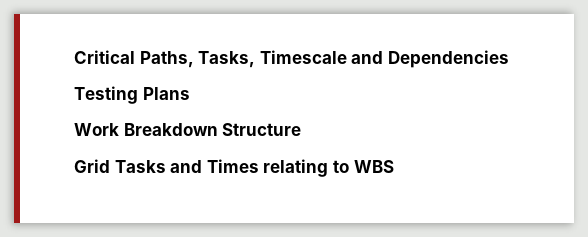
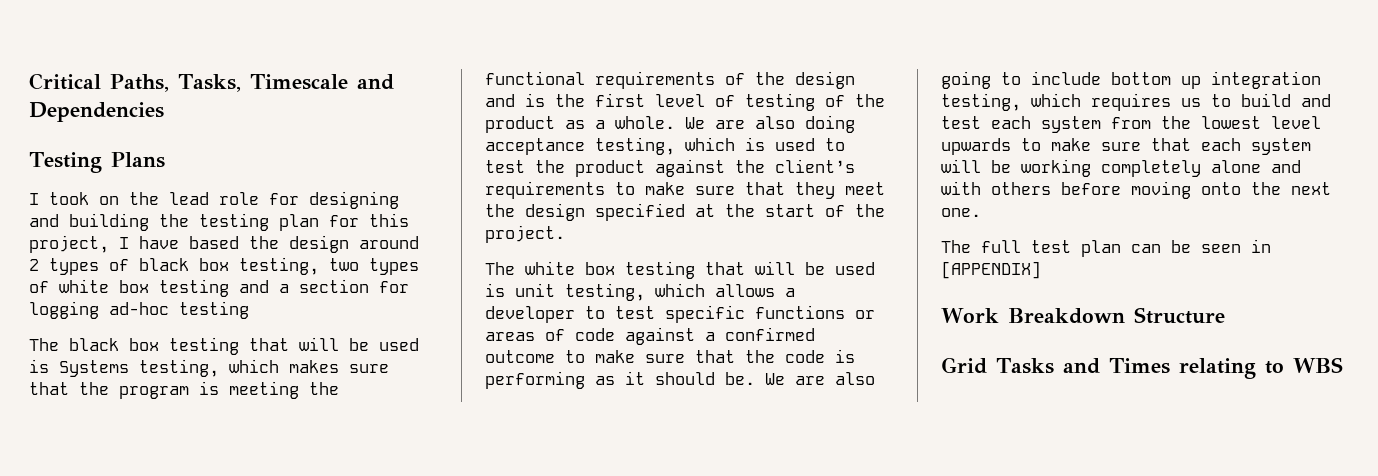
(190, 93) none -> [29,191,399,209] [29,213,409,231] [29,235,419,253] [29,257,419,275] [29,279,409,297] [29,301,249,319] [29,337,419,355] [29,359,389,377] [29,381,339,399] [485,71,855,89] [485,93,885,111] [485,115,855,133] [485,137,845,155] [485,159,855,177] [485,181,885,199] [485,203,885,221] [485,225,565,243] [485,261,875,279] [485,283,795,301] [485,305,875,323] [485,327,815,345] [485,349,855,363] [485,371,875,389] [941,71,1321,89] [941,93,1331,111] [941,116,1321,133] [941,138,1311,155] [941,159,1301,177] [941,181,1331,199] [941,208,981,217] [941,239,1271,257] [941,261,1041,279] // I took on the lead role for designing and building the testing plan for this project, I have based the design around 2 types of black box testing, two types of white box testing and a section for logging ad-hoc testing // The black box testing that will be used is Systems testing, which makes sure that the program is meeting the functional requirements of the design and is the first level of testing of the product as a whole. We are also doing acceptance testing, which is used to test the product against the client’s requirements to make sure that they meet the design specified at the start of the project. // The white box testing that will be used is unit testing, which allows a developer to test specific functions or areas of code against a confirmed outcome to make sure that the code is performing as it should be. We are also going to include bottom up integration testing, which requires us to build and test each system from the lowest level upwards to make sure that each system will be working completely alone and with others before moving onto the next one. // The full test plan can be seen in [APPENDIX]

